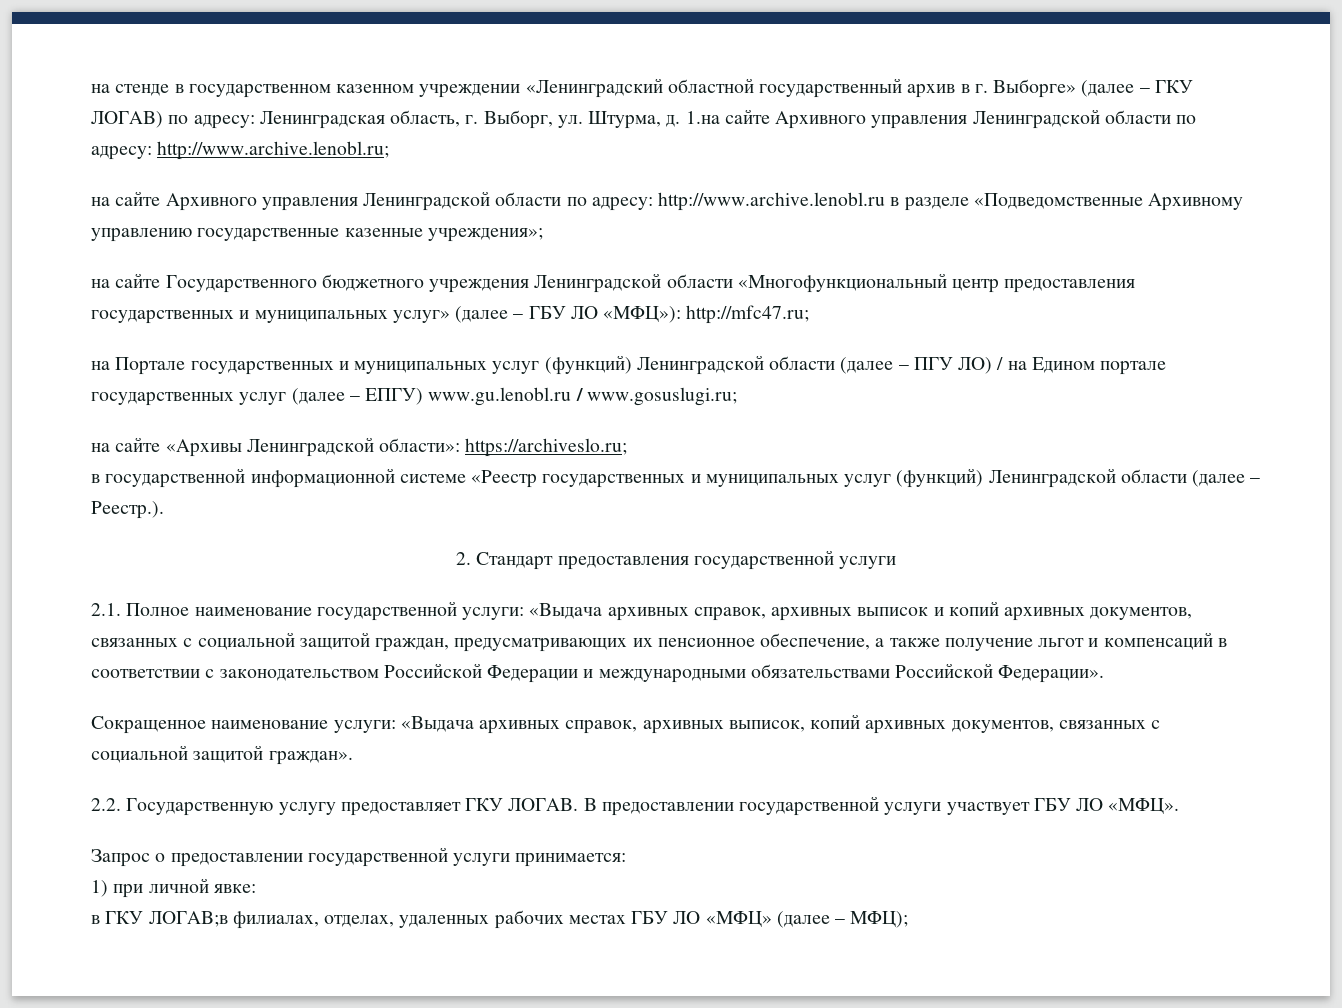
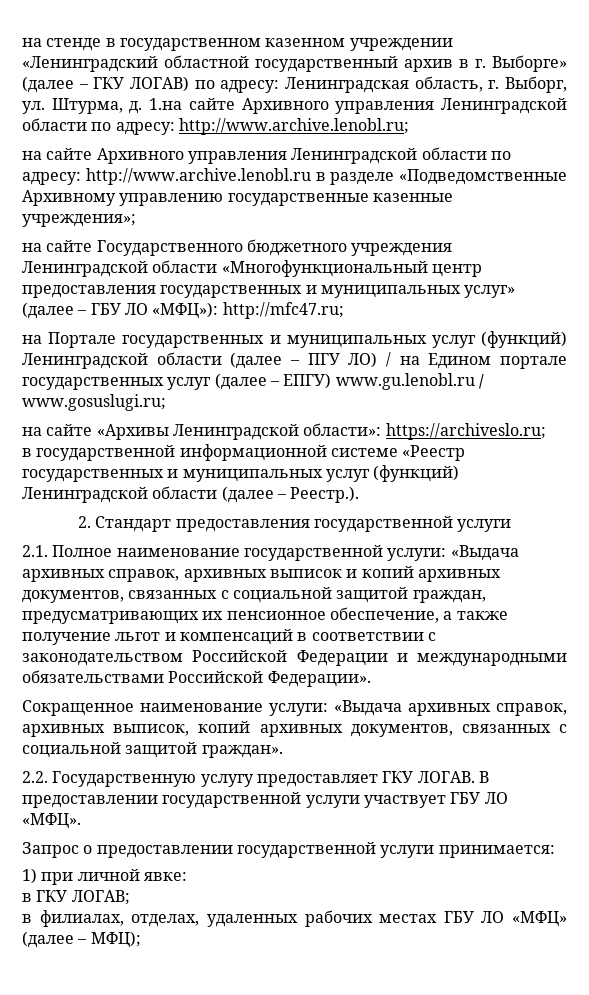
[148,911,228,927] ЛОГАВ;в -> [71,890,130,905] [22,914,32,923] ЛОГАВ; // в

